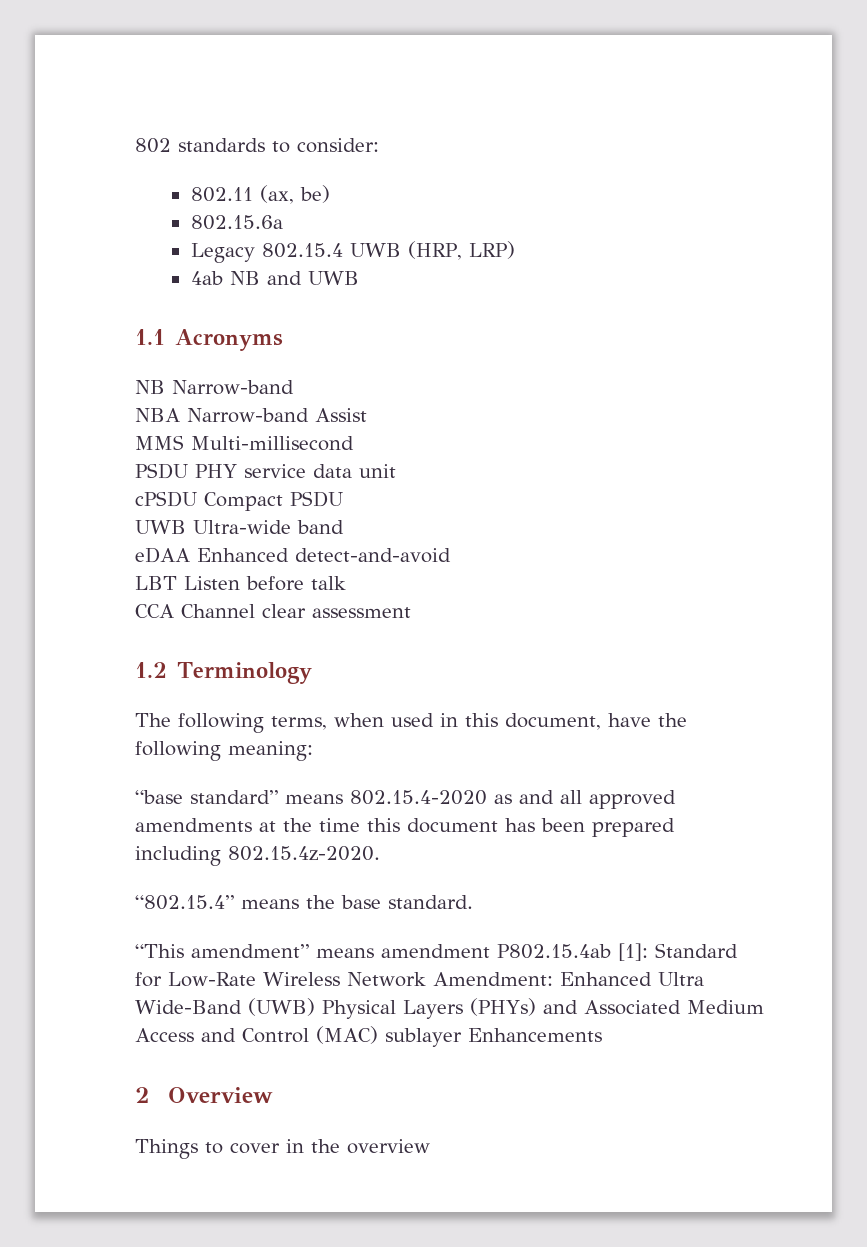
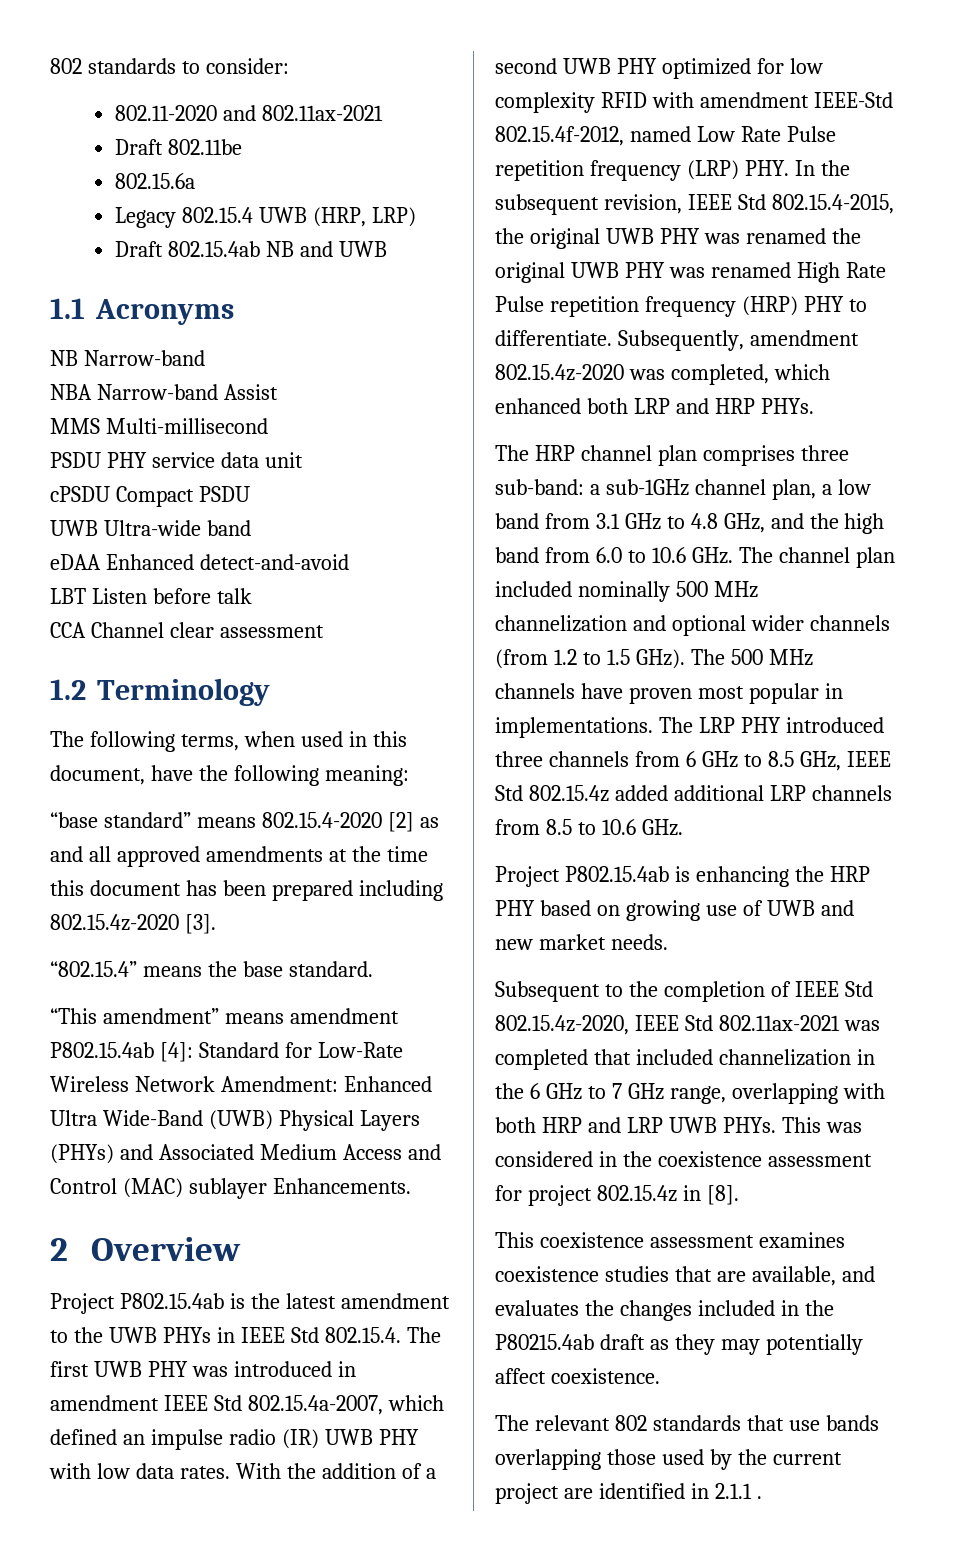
[190,185,330,204] 802.11 (ax, be) -> [114,105,383,121] [114,139,242,155] 802.11-2020 and 802.11ax-2021 // Draft 802.11be
[190,271,223,285] 4ab -> [114,241,260,257] Draft 802.15.4ab
(487, 797) none -> [387,812,414,832] [2]
[228,846,380,861] 802.15.4z-2020. -> [50,914,216,934] 802.15.4z-2020 [3].
[618,943,648,961] [1]: -> [159,1042,193,1062] [4]:
[468,1028,602,1042] Enhancements -> [272,1178,411,1194] Enhancements.
[135,1139,430,1159] Things to cover in the overview -> [50,1293,450,1314] [50,1327,441,1343] [50,1361,356,1377] [50,1395,444,1415] [50,1429,419,1450] [49,1463,436,1479] [495,58,823,79] [495,92,893,113] [495,126,836,146] [495,160,850,181] [495,194,894,215] [495,228,861,249] [495,262,886,283] [495,296,867,317] [495,330,859,351] [495,364,830,385] [495,398,814,414] [495,445,849,466] [495,479,871,500] [495,513,885,534] [495,547,895,568] [495,581,758,602] [495,615,890,636] [495,649,813,669] [495,683,843,704] [495,717,884,738] [495,751,891,771] [495,785,892,802] [495,819,683,836] [495,866,870,887] [495,900,854,921] [495,934,668,950] [495,981,873,1002] [495,1015,880,1035] [495,1049,875,1070] [495,1083,885,1104] [495,1117,862,1133] [495,1151,872,1167] [495,1185,739,1206] [495,1232,845,1248] [495,1266,875,1286] [495,1300,834,1321] [495,1334,863,1355] [495,1368,660,1384] [495,1415,879,1431] [495,1449,842,1470] [495,1483,762,1504] Project P802.15.4ab is the latest amendment to the UWB PHYs in IEEE Std 802.15.4. The first UWB PHY was introduced in amendment IEEE Std 802.15.4a-2007, which defined an impulse radio (IR) UWB PHY with low data rates. With the addition of a second UWB PHY optimized for low complexity RFID with amendment IEEE-Std 802.15.4f-2012, named Low Rate Pulse repetition frequency (LRP) PHY. In the subsequent revision, IEEE Std 802.15.4-2015, the original UWB PHY was renamed the original UWB PHY was renamed High Rate Pulse repetition frequency (HRP) PHY to differentiate. Subsequently, amendment 802.15.4z-2020 was completed, which enhanced both LRP and HRP PHYs. // The HRP channel plan comprises three sub-band: a sub-1GHz channel plan, a low band from 3.1 GHz to 4.8 GHz, and the high band from 6.0 to 10.6 GHz. The channel plan included nominally 500 MHz channelization and optional wider channels (from 1.2 to 1.5 GHz). The 500 MHz channels have proven most popular in implementations. The LRP PHY introduced three channels from 6 GHz to 8.5 GHz, IEEE Std 802.15.4z added additional LRP channels from 8.5 to 10.6 GHz. // Project P802.15.4ab is enhancing the HRP PHY based on growing use of UWB and new market needs. // Subsequent to the completion of IEEE Std 802.15.4z-2020, IEEE Std 802.11ax-2021 was completed that included channelization in the 6 GHz to 7 GHz range, overlapping with both HRP and LRP UWB PHYs. This was considered in the coexistence assessment for project 802.15.4z in [8]. // This coexistence assessment examines coexistence studies that are available, and evaluates the changes included in the P80215.4ab draft as they may potentially affect coexistence. // The relevant 802 standards that use bands overlapping those used by the current project are identified in 2.1.1 .

